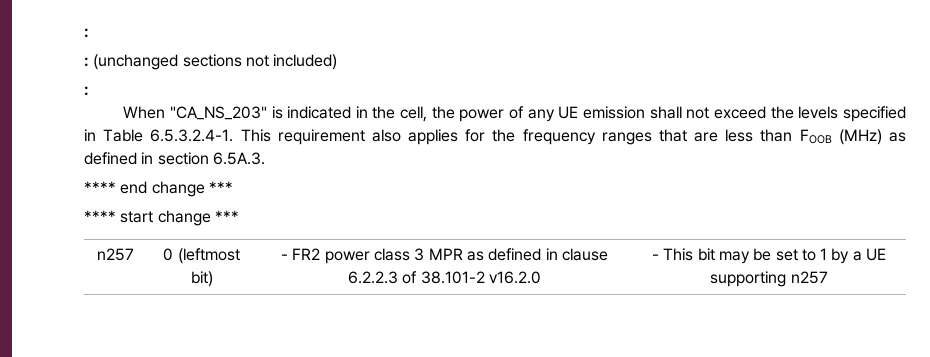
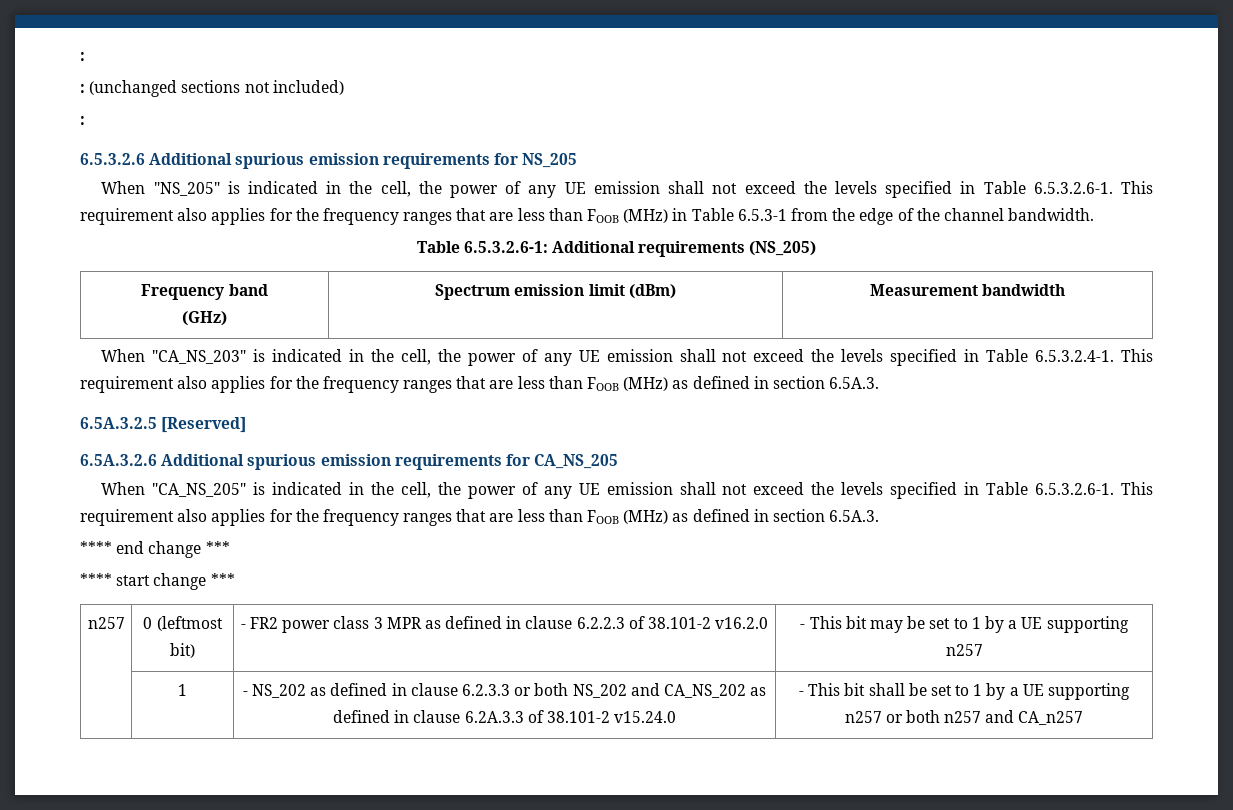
(89, 91) none -> [80,153,578,169] [101,181,1153,198] [80,208,1095,225] [416,241,817,257] [141,284,268,300] [182,311,227,326] [435,284,676,300] [869,284,1066,296] // 6.5.3.2.6 Additional spurious emission requirements for NS_205 // When "NS_205" is indicated in the cell, the power of any UE emission shall not exceed the levels specified in Table 6.5.3.2.6-1. This requirement also applies for the frequency ranges that are less than FOOB (MHz) in Table 6.5.3-1 from the edge of the channel bandwidth. // Table 6.5.3.2.6-1: Additional requirements (NS_205) // Frequency band // (GHz) | Spectrum emission limit (dBm) | Measurement bandwidth
(265, 158) none -> [80,417,247,433] [80,454,619,470] [101,482,1154,499] [80,509,880,526] // 6.5A.3.2.5 [Reserved] // 6.5A.3.2.6 Additional spurious emission requirements for CA_NS_205 // When "CA_NS_205" is indicated in the cell, the power of any UE emission shall not exceed the levels specified in Table 6.5.3.2.6-1. This requirement also applies for the frequency ranges that are less than FOOB (MHz) as defined in section 6.5A.3.
(828, 277) none -> [178,684,187,696] [242,683,767,698] [332,710,677,723] [798,683,1131,700] [844,710,1084,725] // | 1 | - NS_202 as defined in clause 6.2.3.3 or both NS_202 and CA_NS_202 as defined in clause 6.2A.3.3 of 38.101-2 v15.24.0 | - This bit shall be set to 1 by a UE supporting n257 or both n257 and CA_n257

